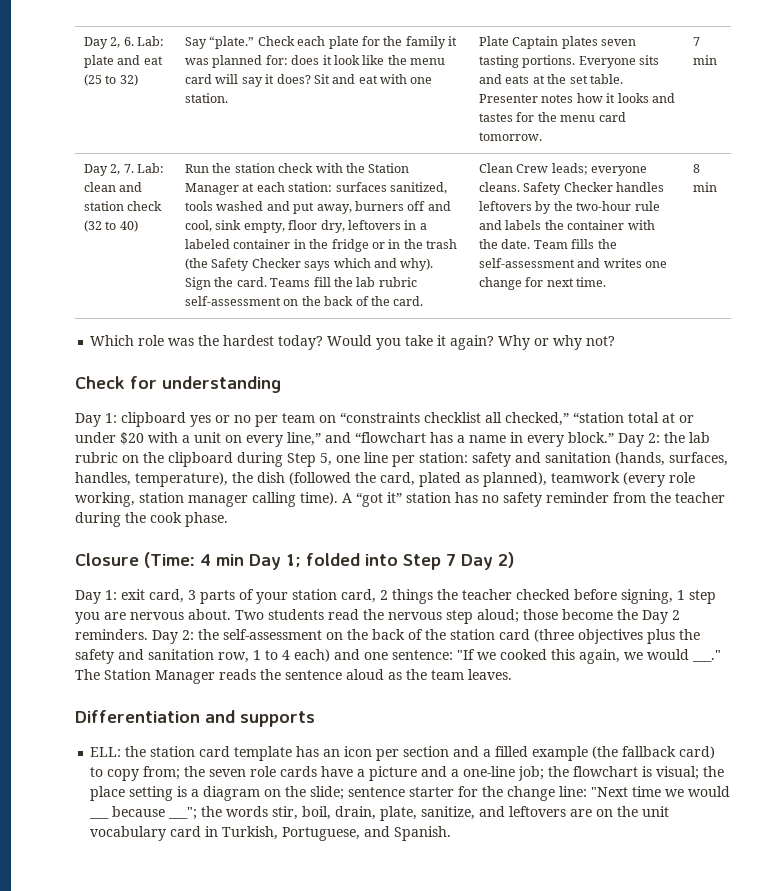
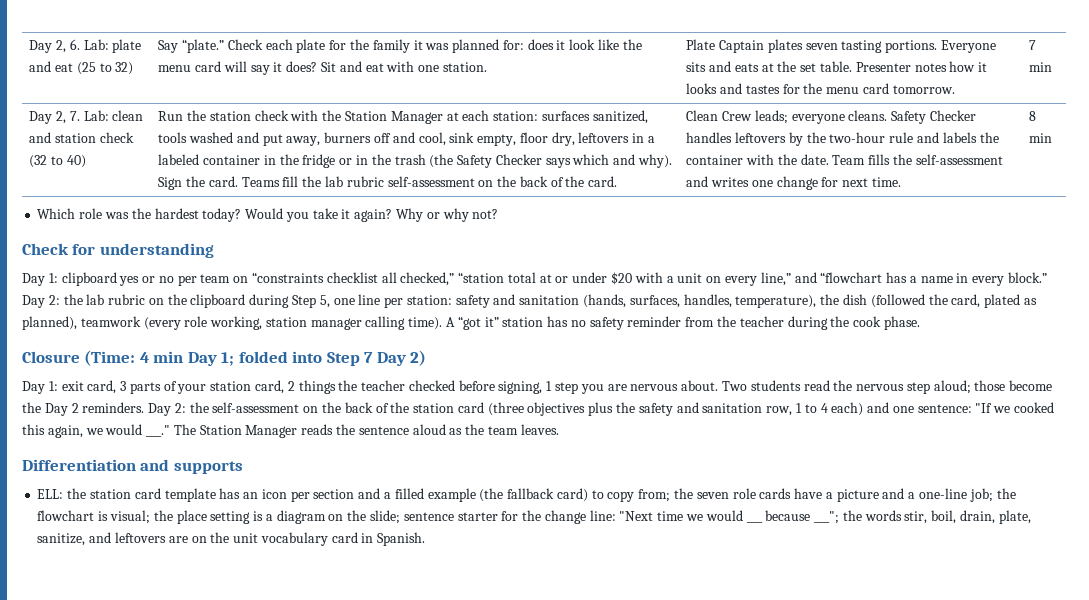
[222,826,391,841] Turkish, Portuguese, and -> (374, 538) none

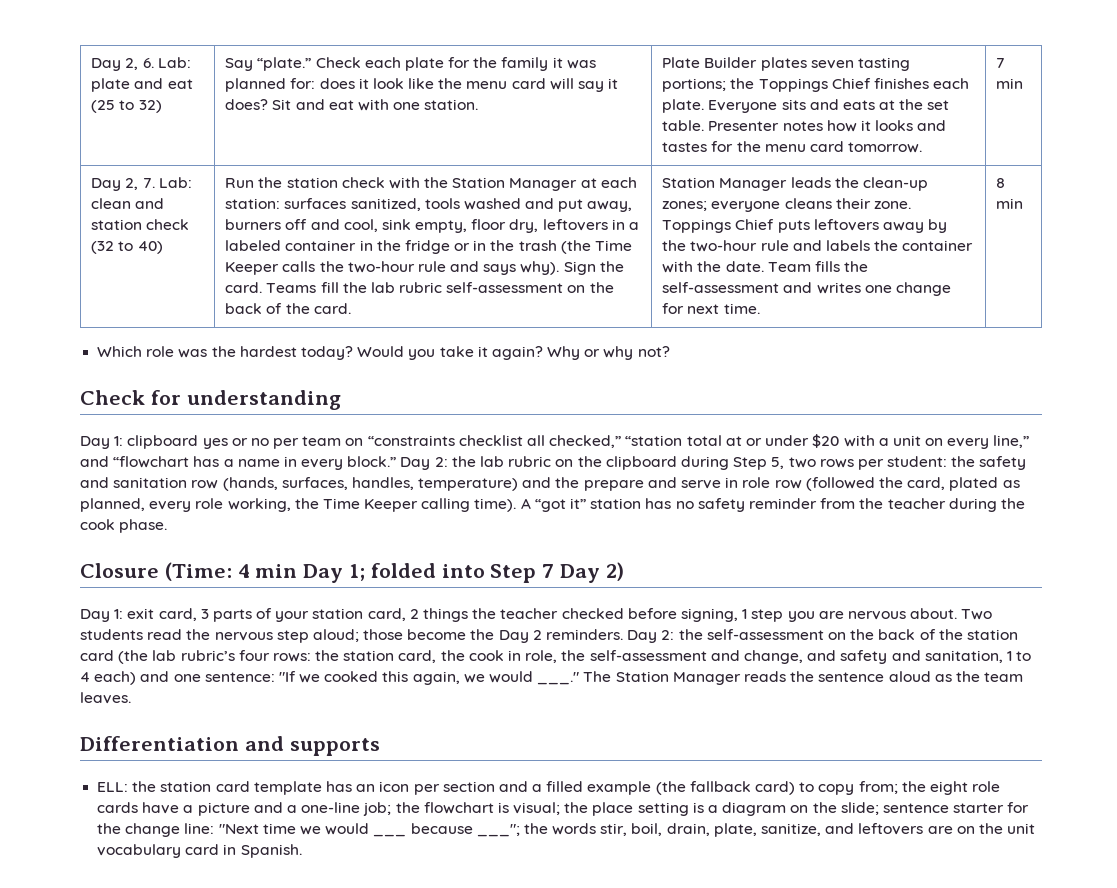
[719,40,765,53] Captain -> [704,57,758,68] Builder
[885,40,938,53] portions. -> [662,78,970,92] [662,99,705,113] portions; the Toppings Chief finishes each plate.
[457,154,636,168] Safety Checker says which and -> [595,240,633,251] [225,261,517,275] Time Keeper calls the two-hour rule and says
[686,110,976,124] [686,132,787,143] Clean Crew leads; everyone cleans. Safety Checker handles leftovers -> [662,177,928,191] [662,198,911,212] [662,219,924,233] Station Manager leads the clean-up zones; everyone cleans their zone. Toppings Chief puts leftovers away
[333,294,580,308] one line per station: safety and sanitation -> [788,456,1027,470] [80,477,219,489] two rows per student: the safety and sanitation row
[735,294,867,308] temperature), the dish -> [418,477,802,491] temperature) and the prepare and serve in role row
[22,316,362,330] planned), teamwork (every role working, station manager -> [80,498,419,512] planned, every role working, the Time Keeper
[487,402,793,416] (three objectives plus the safety and sanitation row, -> [118,650,1003,664] (the lab rubric’s four rows: the station card, the cook in role, the self-assessment and change, and safety and sanitation,
[696,492,729,499] seven -> [929,781,968,795] eight

